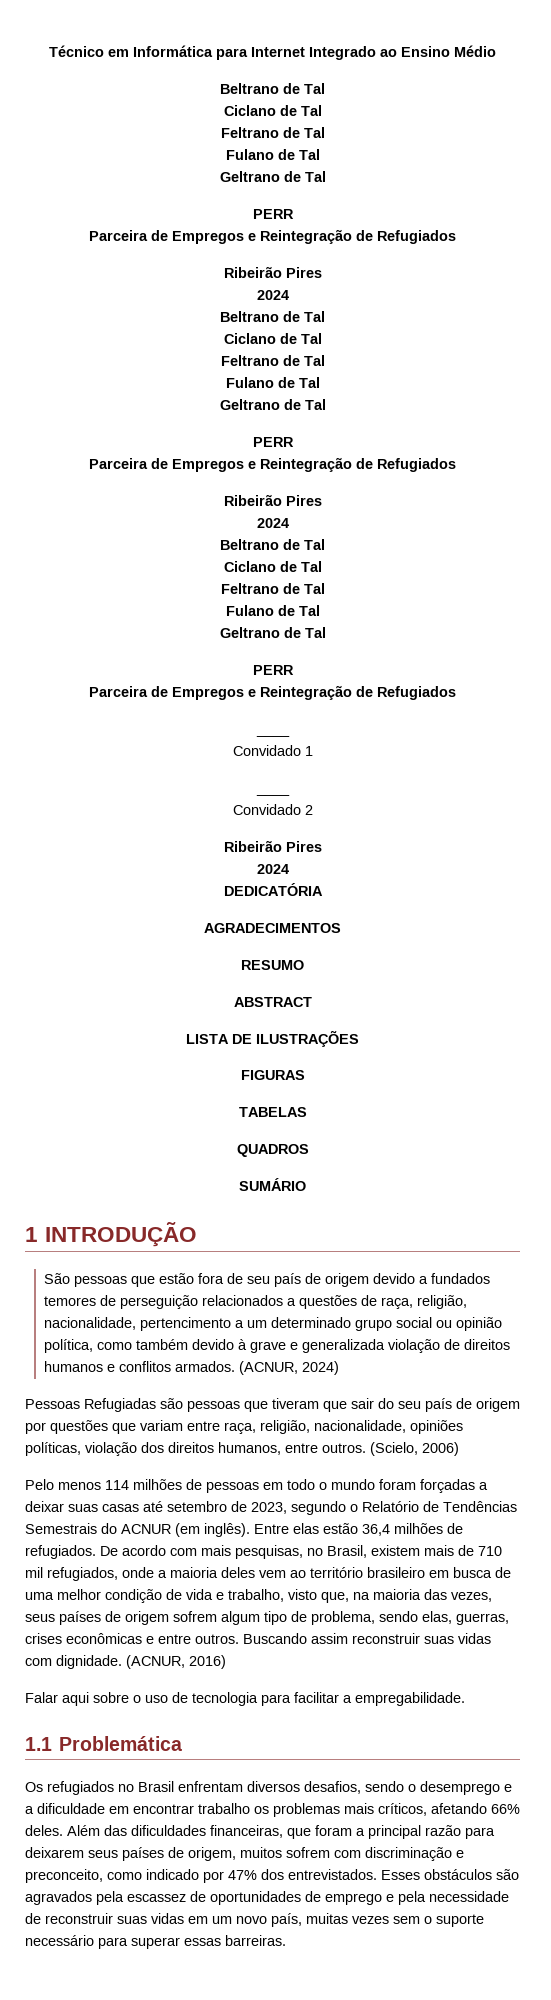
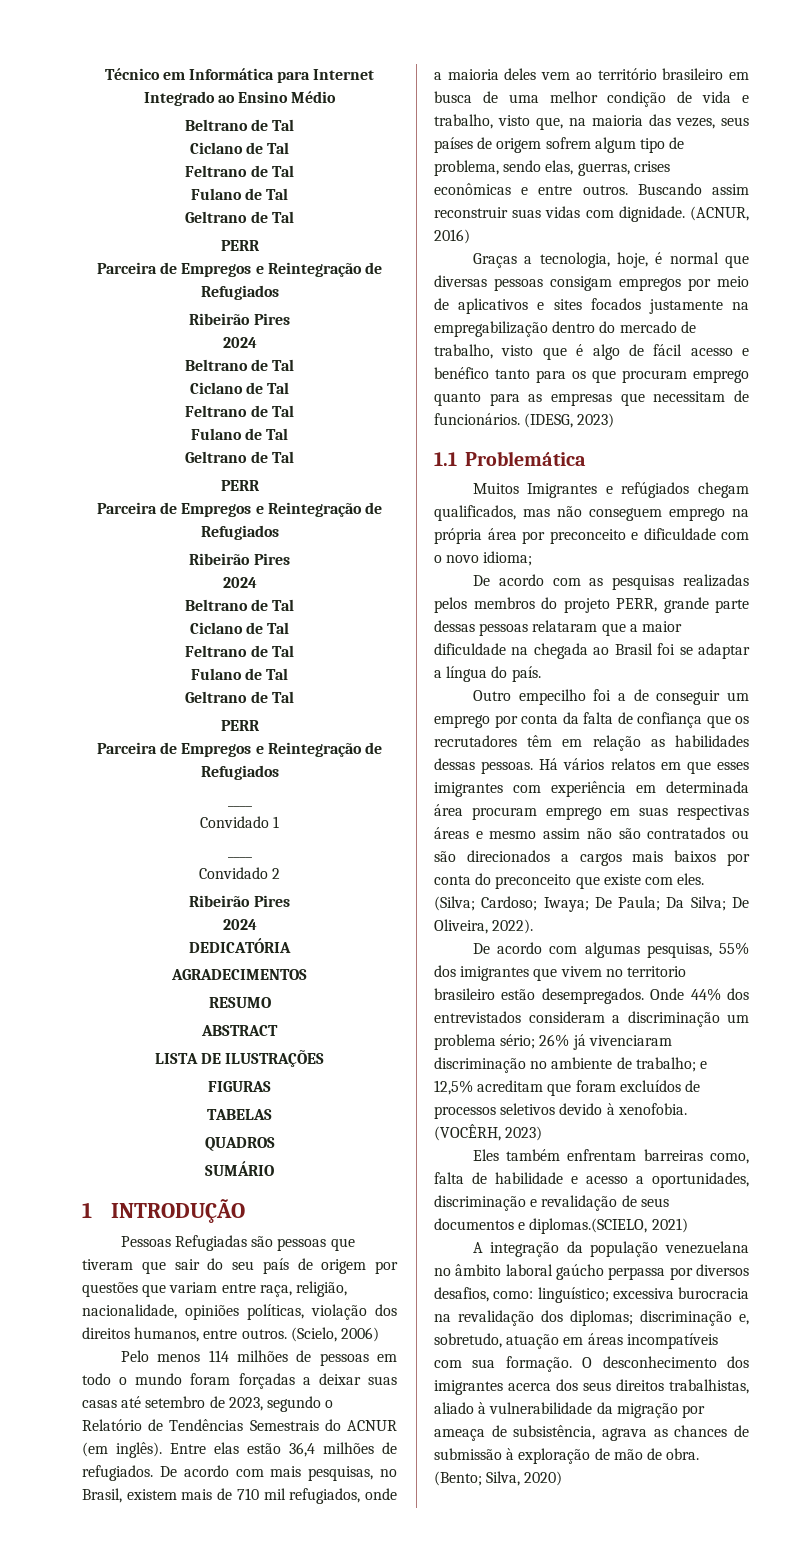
[44,1273,491,1287] [44,1295,468,1309] [44,1317,503,1331] [44,1339,511,1353] [44,1361,340,1375] // São pessoas que estão fora de seu país de origem devido a fundados temores de perseguição relacionados a questões de raça, religião, nacionalidade, pertencimento a um determinado grupo social ou opinião política, como também devido à grave e generalizada violação de direitos humanos e conflitos armados. (ACNUR, 2024) -> (245, 1211) none
[25,1692,465,1706] [25,1736,183,1751] [25,1781,512,1795] [25,1803,520,1817] [25,1825,495,1839] [25,1847,464,1861] [25,1869,519,1883] [25,1891,509,1905] [25,1913,484,1927] [25,1935,286,1949] Falar aqui sobre o uso de tecnologia para facilitar a empregabilidade. // 1.1 Problemática // Os refugiados no Brasil enfrentam diversos desafios, sendo o desemprego e a dificuldade em encontrar trabalho os problemas mais críticos, afetando 66% deles. Além das dificuldades financeiras, que foram a principal razão para deixarem seus países de origem, muitos sofrem com discriminação e preconceito, como indicado por 47% dos entrevistados. Esses obstáculos são agravados pela escassez de oportunidades de emprego e pela necessidade de reconstruir suas vidas em um novo país, muitas vezes sem o suporte necessário para superar essas barreiras. -> [472,252,749,268] [434,275,749,291] [434,298,749,314] [434,321,696,337] [434,344,749,360] [434,367,749,383] [434,390,749,406] [434,413,615,428] [434,451,586,466] [472,482,749,498] [434,505,749,521] [434,528,749,544] [434,551,533,566] [472,574,749,590] [434,597,749,613] [434,620,682,636] [434,643,750,659] [434,666,541,682] [472,689,749,705] [434,712,749,728] [434,735,749,751] [434,758,749,774] [434,781,749,797] [434,804,749,820] [434,827,749,839] [434,850,750,866] [434,873,705,889] [434,896,749,912] [434,919,534,934] [472,942,749,958] [434,965,686,981] [434,988,749,1004] [434,1011,749,1027] [434,1034,672,1050] [434,1057,707,1073] [434,1080,700,1096] [434,1103,687,1119] [434,1124,543,1141] [472,1149,749,1164] [434,1172,749,1188] [434,1195,669,1211] [434,1218,688,1234] [472,1241,749,1257] [434,1264,749,1280] [434,1287,749,1303] [434,1310,749,1326] [434,1333,718,1349] [434,1356,749,1372] [434,1379,749,1395] [434,1402,705,1418] [434,1425,749,1441] [434,1448,700,1464] [434,1471,563,1486] Graças a tecnologia, hoje, é normal que diversas pessoas consigam empregos por meio de aplicativos e sites focados justamente na empregabilização dentro do mercado de trabalho, visto que é algo de fácil acesso e benéfico tanto para os que procuram emprego quanto para as empresas que necessitam de funcionários. (IDESG, 2023) // 1.1 Problemática // Muitos Imigrantes e refúgiados chegam qualificados, mas não conseguem emprego na própria área por preconceito e dificuldade com o novo idioma; // De acordo com as pesquisas realizadas pelos membros do projeto PERR, grande parte dessas pessoas relataram que a maior dificuldade na chegada ao Brasil foi se adaptar a língua do país. // Outro empecilho foi a de conseguir um emprego por conta da falta de confiança que os recrutadores têm em relação as habilidades dessas pessoas. Há vários relatos em que esses imigrantes com experiência em determinada área procuram emprego em suas respectivas áreas e mesmo assim não são contratados ou são direcionados a cargos mais baixos por conta do preconceito que existe com eles. (Silva; Cardoso; Iwaya; De Paula; Da Silva; De Oliveira, 2022). // De acordo com algumas pesquisas, 55% dos imigrantes que vivem no territorio brasileiro estão desempregados. Onde 44% dos entrevistados consideram a discriminação um problema sério; 26% já vivenciaram discriminação no ambiente de trabalho; e 12,5% acreditam que foram excluídos de processos seletivos devido à xenofobia. (VOCÊRH, 2023) // Eles também enfrentam barreiras como, falta de habilidade e acesso a oportunidades, discriminação e revalidação de seus documentos e diplomas.(SCIELO, 2021) // A integração da população venezuelana no âmbito laboral gaúcho perpassa por diversos desafios, como: linguístico; excessiva burocracia na revalidação dos diplomas; discriminação e, sobretudo, atuação em áreas incompatíveis com sua formação. O desconhecimento dos imigrantes acerca dos seus direitos trabalhistas, aliado à vulnerabilidade da migração por ameaça de subsistência, agrava as chances de submissão à exploração de mão de obra. (Bento; Silva, 2020)

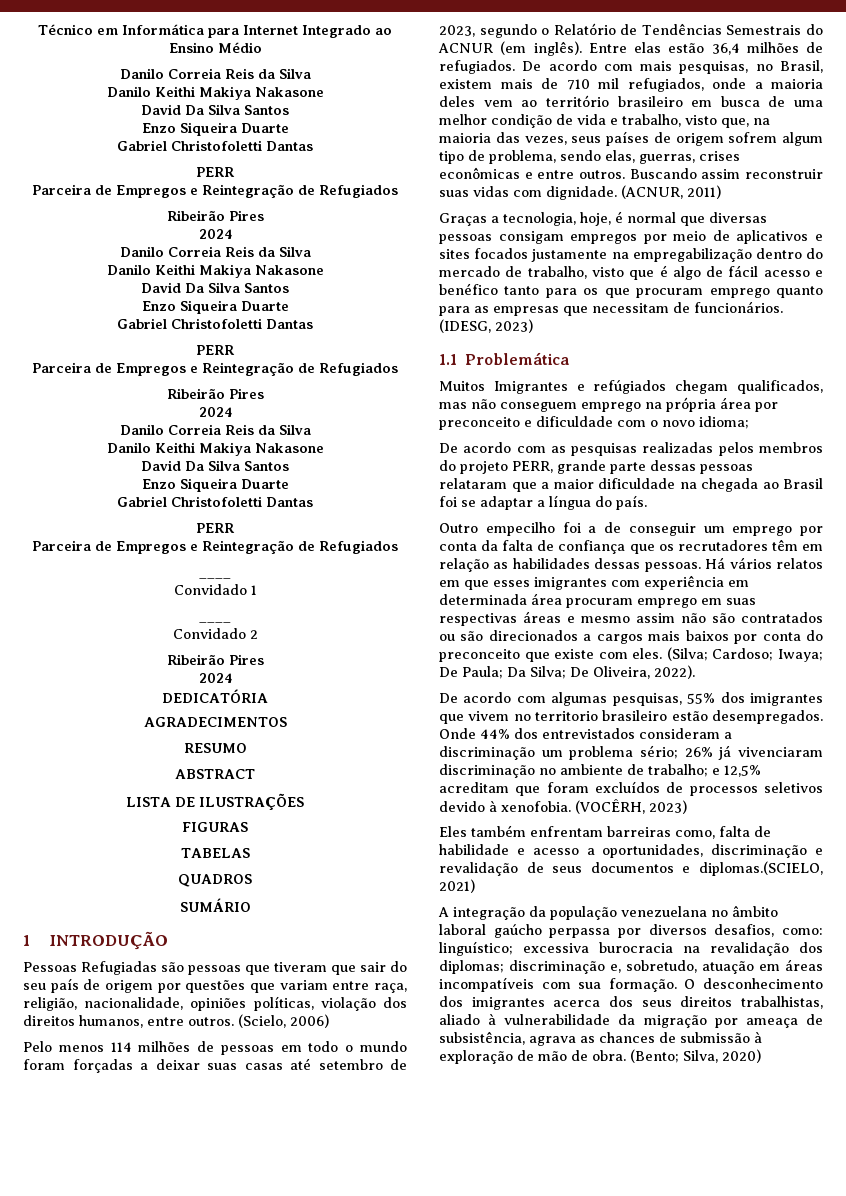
[184,119,295,131] [189,142,290,154] [185,165,294,177] [190,188,289,200] [185,211,294,223] Beltrano de Tal // Ciclano de Tal // Feltrano de Tal // Fulano de Tal // Geltrano de Tal -> [119,68,311,79] [106,86,324,100] [141,104,289,115] [141,122,289,136] [117,140,313,151] Danilo Correia Reis da Silva // Danilo Keithi Makiya Nakasone // David Da Silva Santos // Enzo Siqueira Duarte // Gabriel Christofoletti Dantas
[184,359,295,371] [189,382,290,394] [185,405,294,417] [190,428,289,440] [185,451,294,463] Beltrano de Tal // Ciclano de Tal // Feltrano de Tal // Fulano de Tal // Geltrano de Tal -> [119,246,311,257] [106,264,324,278] [141,282,289,293] [141,300,289,314] [117,318,313,329] Danilo Correia Reis da Silva // Danilo Keithi Makiya Nakasone // David Da Silva Santos // Enzo Siqueira Duarte // Gabriel Christofoletti Dantas
[184,599,295,611] [189,622,290,634] [185,645,294,657] [190,668,289,680] [185,691,294,703] Beltrano de Tal // Ciclano de Tal // Feltrano de Tal // Fulano de Tal // Geltrano de Tal -> [119,424,311,435] [106,442,324,456] [141,460,289,471] [141,478,289,492] [117,496,313,507] Danilo Correia Reis da Silva // Danilo Keithi Makiya Nakasone // David Da Silva Santos // Enzo Siqueira Duarte // Gabriel Christofoletti Dantas
[434,229,470,244] 2016) -> [687,185,721,199] 2011)

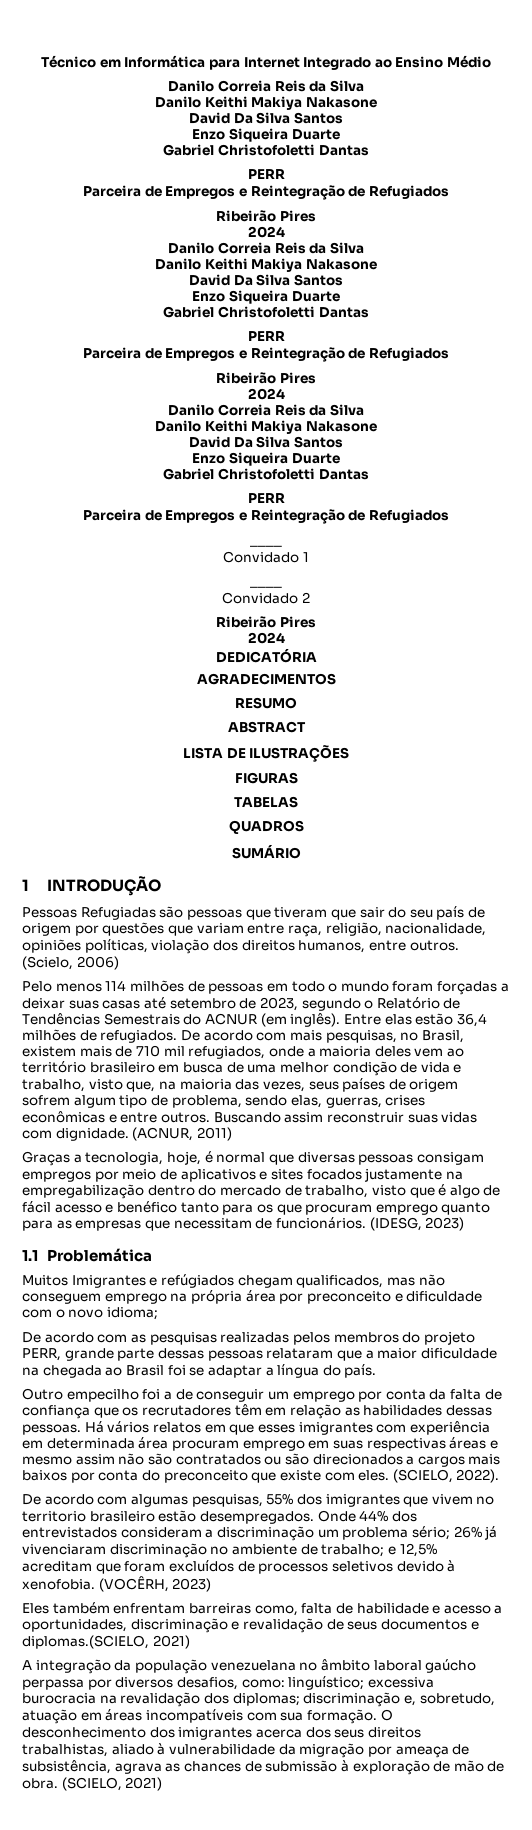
[666,647,823,662] [439,666,650,679] (Silva; Cardoso; Iwaya; De Paula; Da Silva; De Oliveira, -> [392,1469,453,1483] (SCIELO,
[630,1049,761,1063] (Bento; Silva, 2020) -> [61,1777,163,1791] (SCIELO, 2021)

